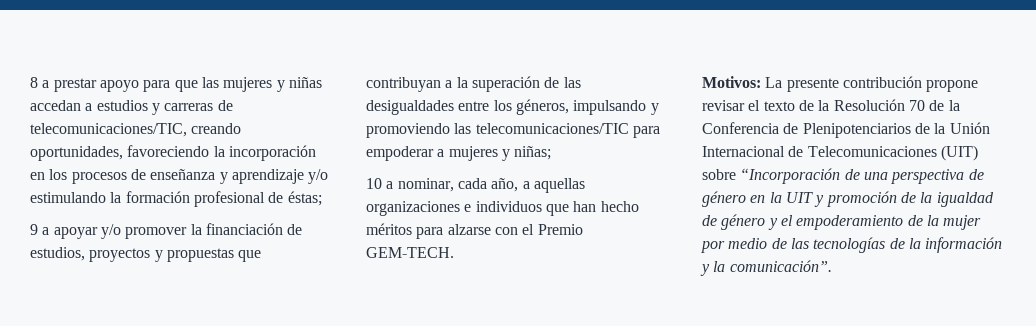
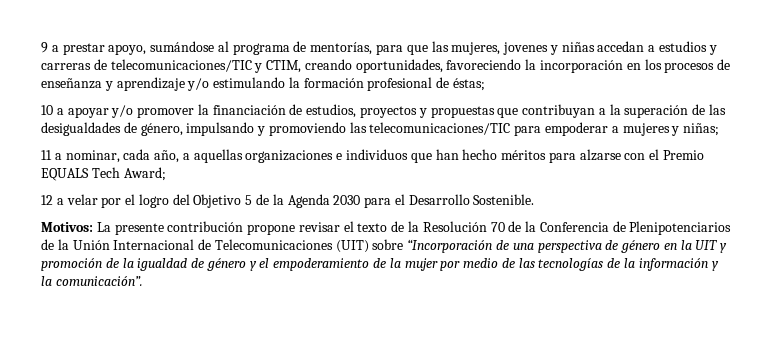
[30,77,38,88] 8 -> [41,42,48,53] 9
[99,80,139,92] apoyo -> [108,41,373,55] apoyo, sumándose al programa de mentorías,
[223,77,273,92] mujeres -> [451,42,549,55] mujeres, jovenes
[30,123,187,137] telecomunicaciones/TIC, -> [110,59,302,73] telecomunicaciones/TIC y CTIM,
[30,224,38,235] 9 -> [41,105,53,115] 10
[458,99,569,115] entre los géneros, -> [123,122,183,136] de género,
[366,178,382,189] 10 -> [41,150,52,160] 11
[366,247,454,258] GEM-TECH. -> [41,167,166,181] [41,194,535,208] EQUALS Tech Award; // 12 a velar por el logro del Objetivo 5 de la Agenda 2030 para el Desarrollo Sostenible.

